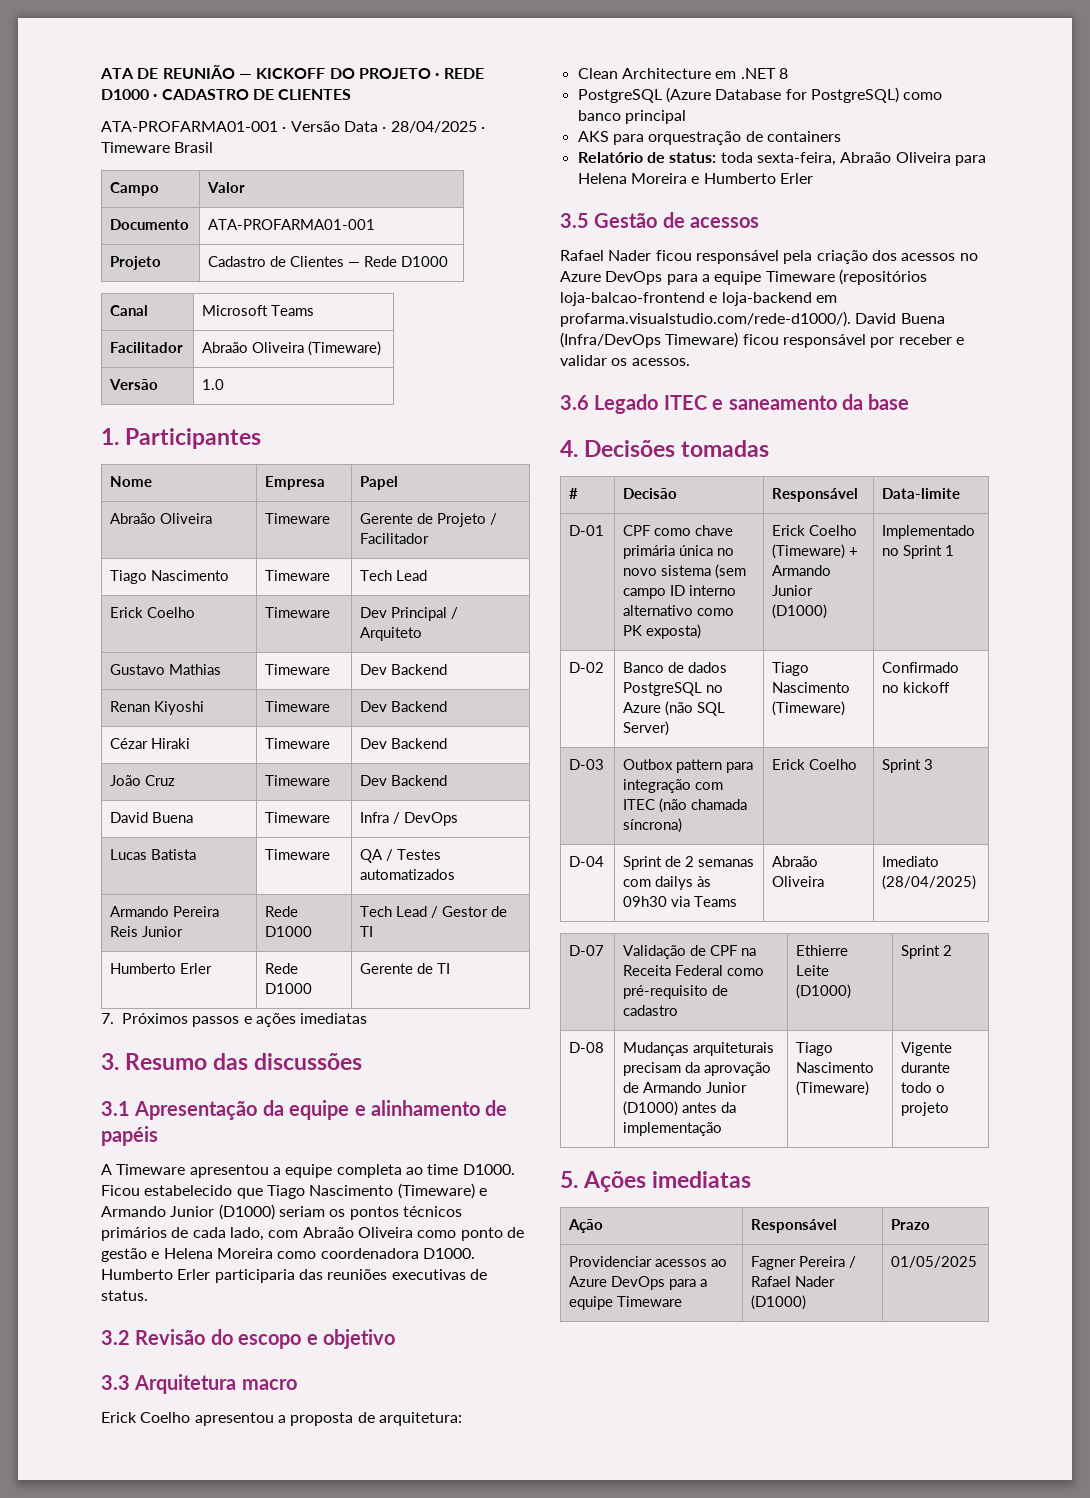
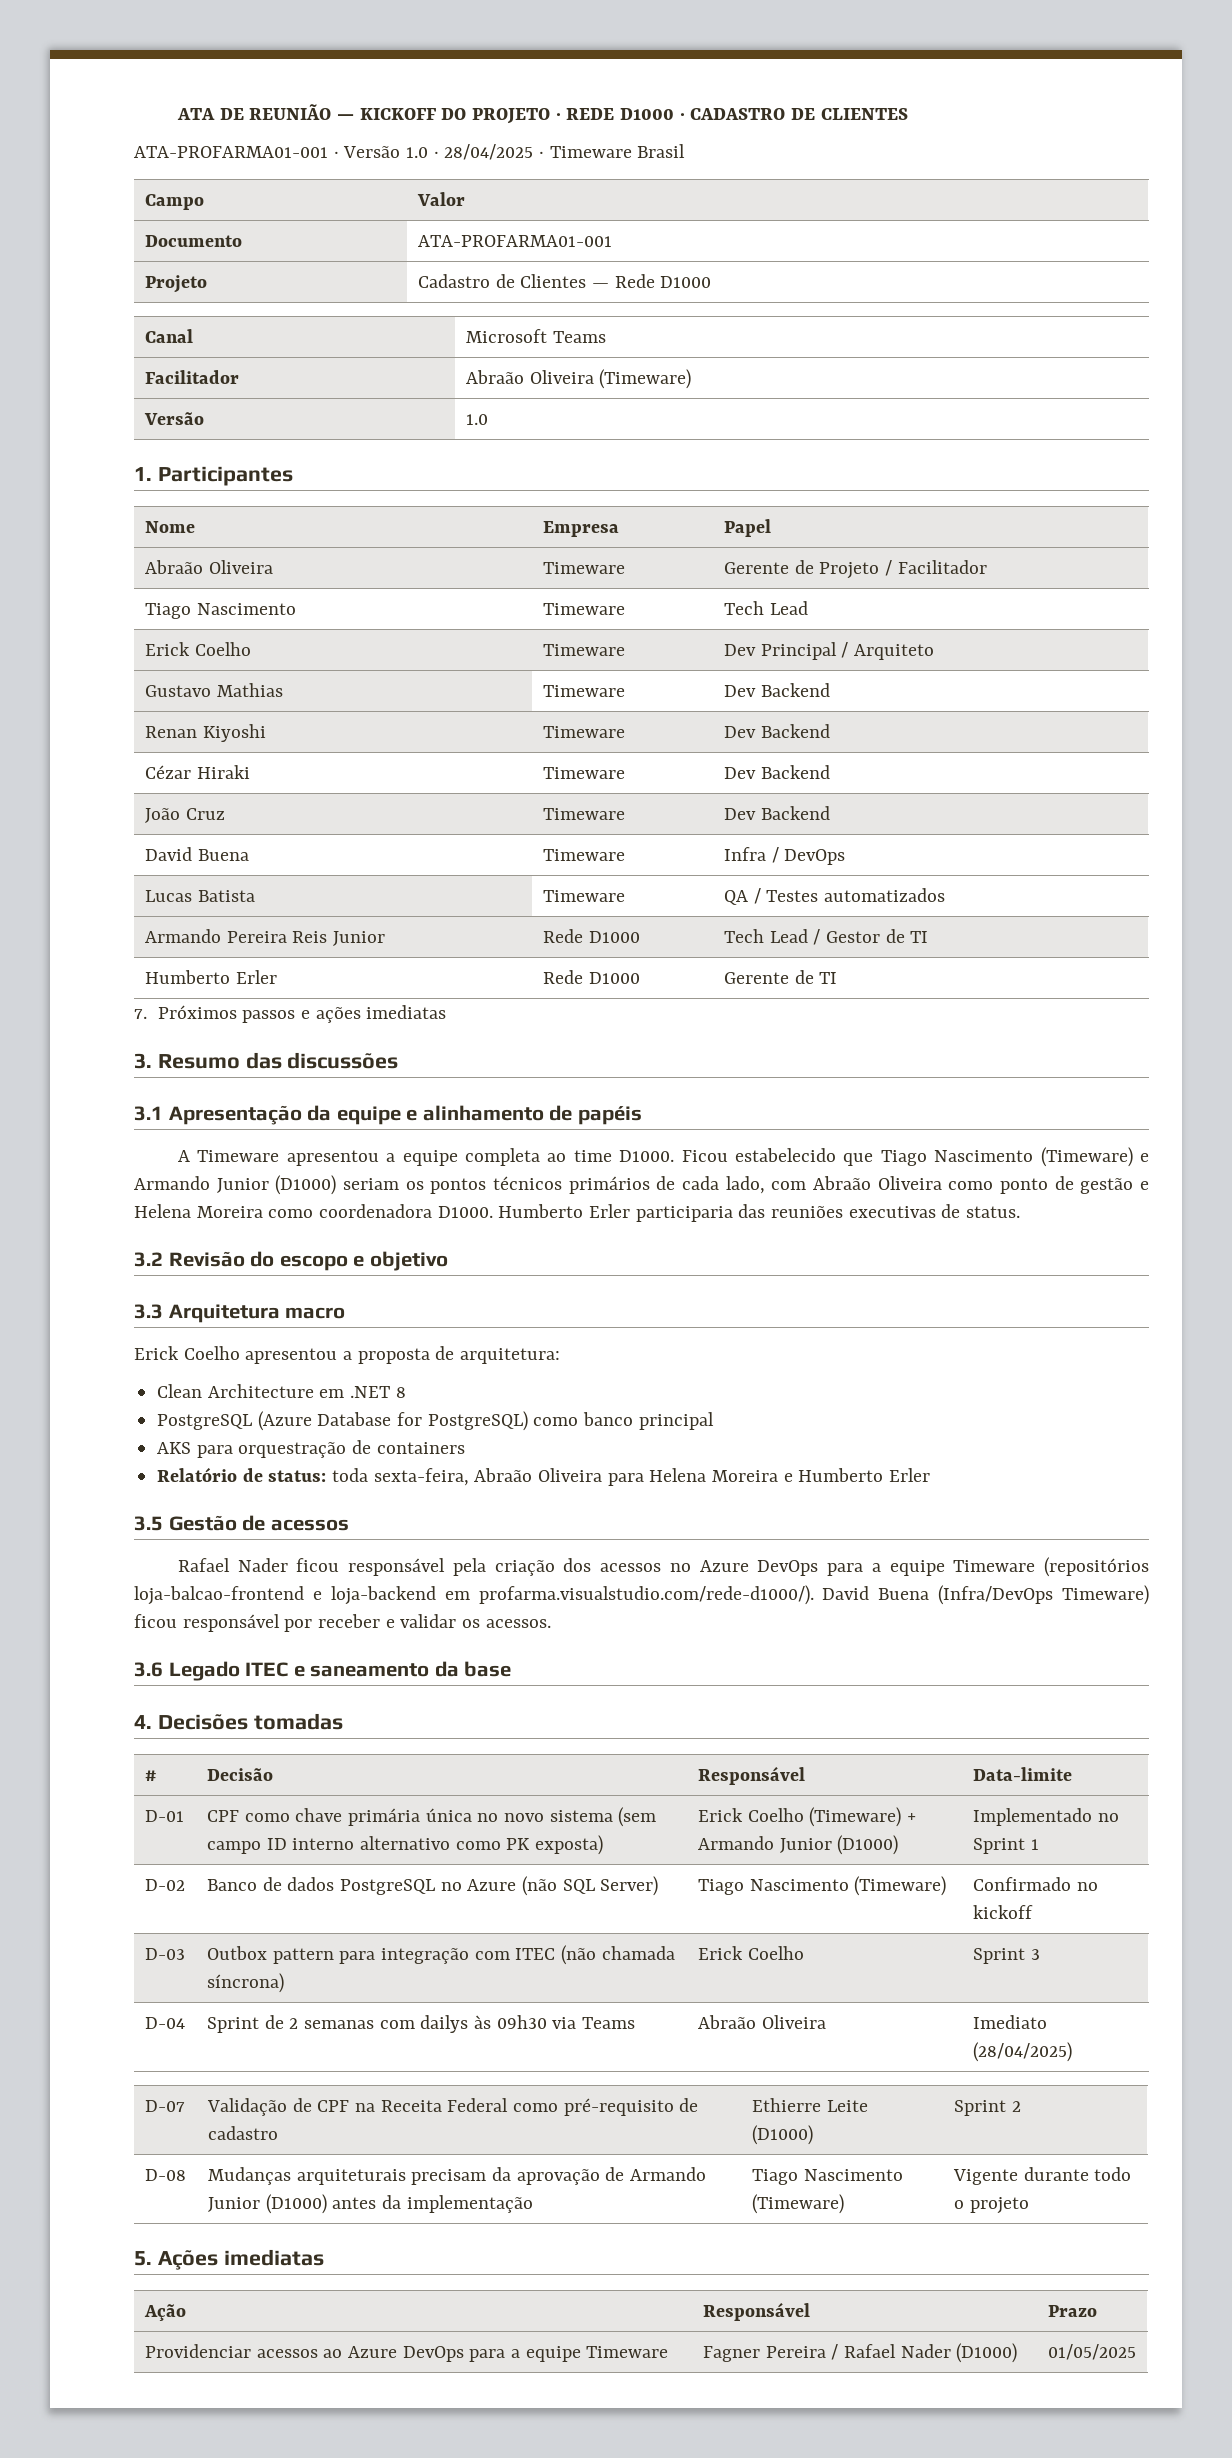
[343,121,378,132] Data -> [406,147,429,158] 1.0

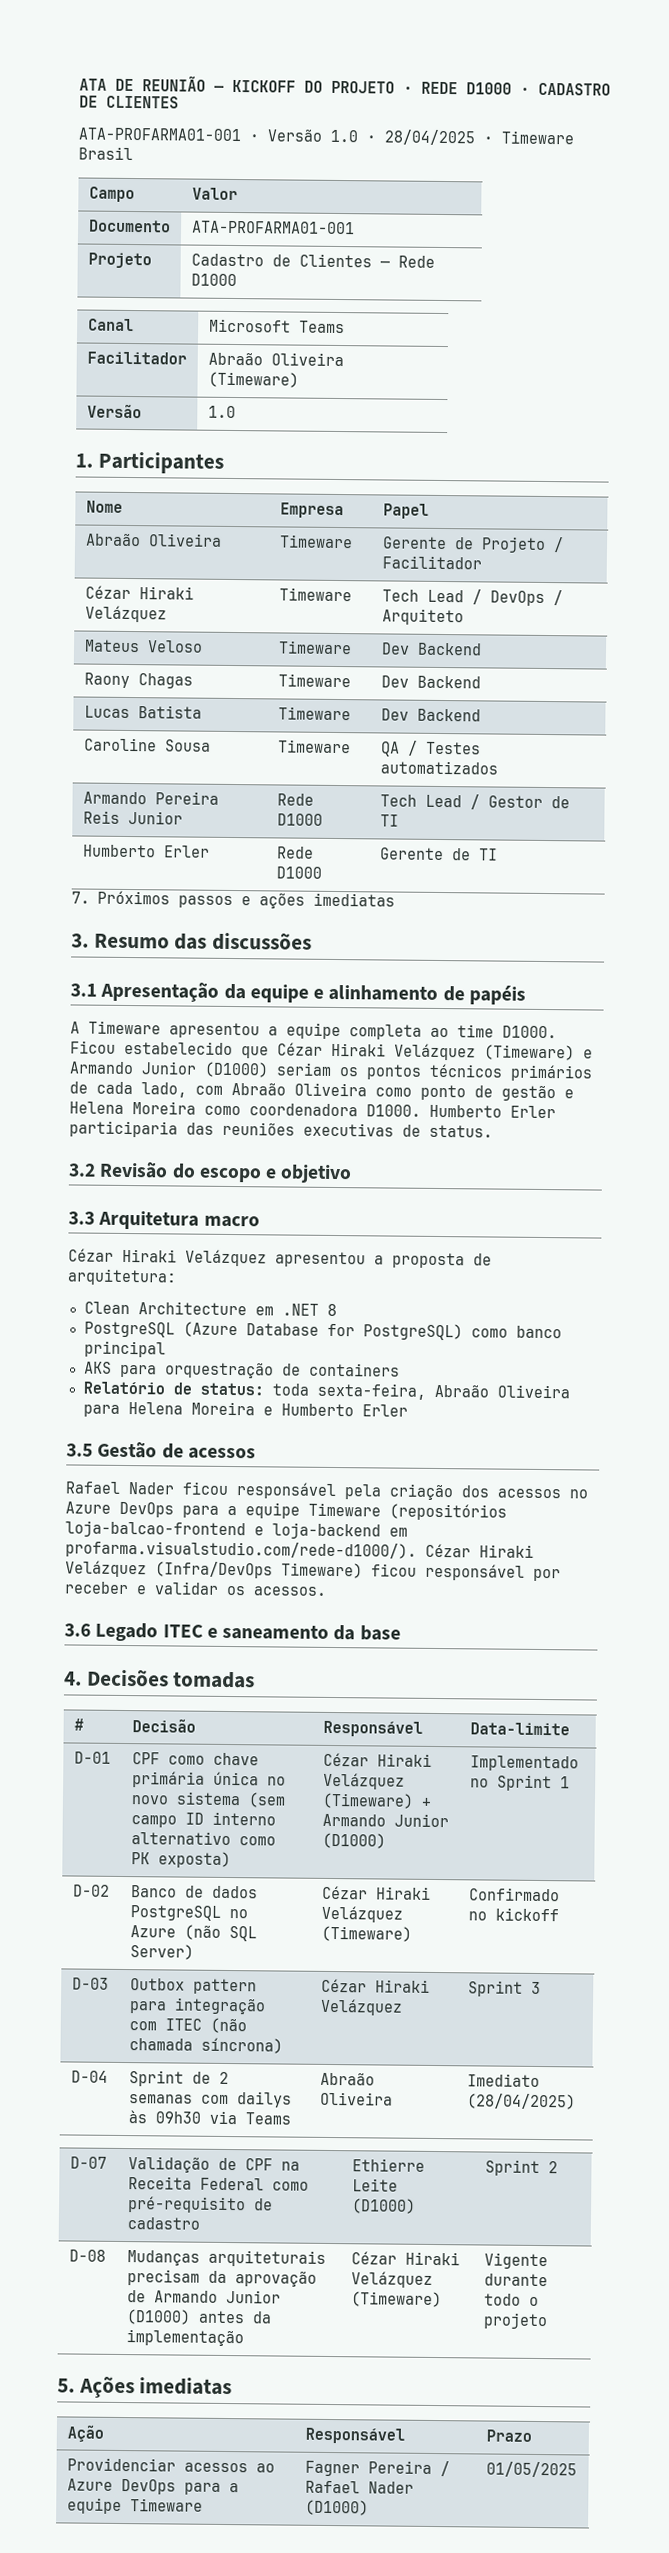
[144,603,296,619] Tiago Nascimento -> [84,585,194,600] [84,605,167,623] Cézar Hiraki Velázquez
[144,642,251,656] [542,644,625,656] [723,642,837,660] // Erick Coelho | Timeware | Dev Principal -> [471,589,545,606] / DevOps
[144,683,283,697] [542,685,625,697] [723,683,830,697] [144,724,266,742] [542,726,625,738] [723,724,830,738] [144,765,250,779] [542,767,625,779] [723,765,830,779] [144,808,225,823] [542,808,625,820] [723,806,830,820] [144,847,249,861] [542,849,625,861] [723,847,846,865] [144,890,255,902] Gustavo Mathias | Timeware | Dev Backend // Renan Kiyoshi | Timeware | Dev Backend // Cézar Hiraki | Timeware | Dev Backend // João Cruz | Timeware | Dev Backend // David Buena | Timeware | Infra / DevOps // Lucas Batista -> [83,639,203,653] [277,640,352,655] [380,642,482,656] [83,672,193,689] [277,673,351,688] [380,675,481,689] [83,705,202,719] [277,706,351,721] [380,708,481,722] [83,737,211,752] Mateus Veloso | Timeware | Dev Backend // Raony Chagas | Timeware | Dev Backend // Lucas Batista | Timeware | Dev Backend // Caroline Sousa
[880,1150,1034,1166] Tiago Nascimento -> [277,1042,476,1061] Cézar Hiraki Velázquez
[134,1346,240,1360] Erick Coelho -> [68,1248,267,1267] Cézar Hiraki Velázquez
[822,1586,930,1600] David Buena -> [425,1543,534,1558] [65,1560,147,1578] Cézar Hiraki Velázquez
[697,1808,804,1822] Erick Coelho -> [322,1752,432,1767] [322,1772,405,1790] Cézar Hiraki Velázquez
[697,1879,849,1895] Tiago Nascimento -> [321,1885,431,1900] [320,1905,403,1923] Cézar Hiraki Velázquez
[697,1946,804,1960] Erick Coelho -> [320,1978,430,1993] [319,1998,403,2016] Cézar Hiraki Velázquez
[751,2169,903,2185] Tiago Nascimento -> [350,2251,460,2266] [350,2271,433,2288] Cézar Hiraki Velázquez

